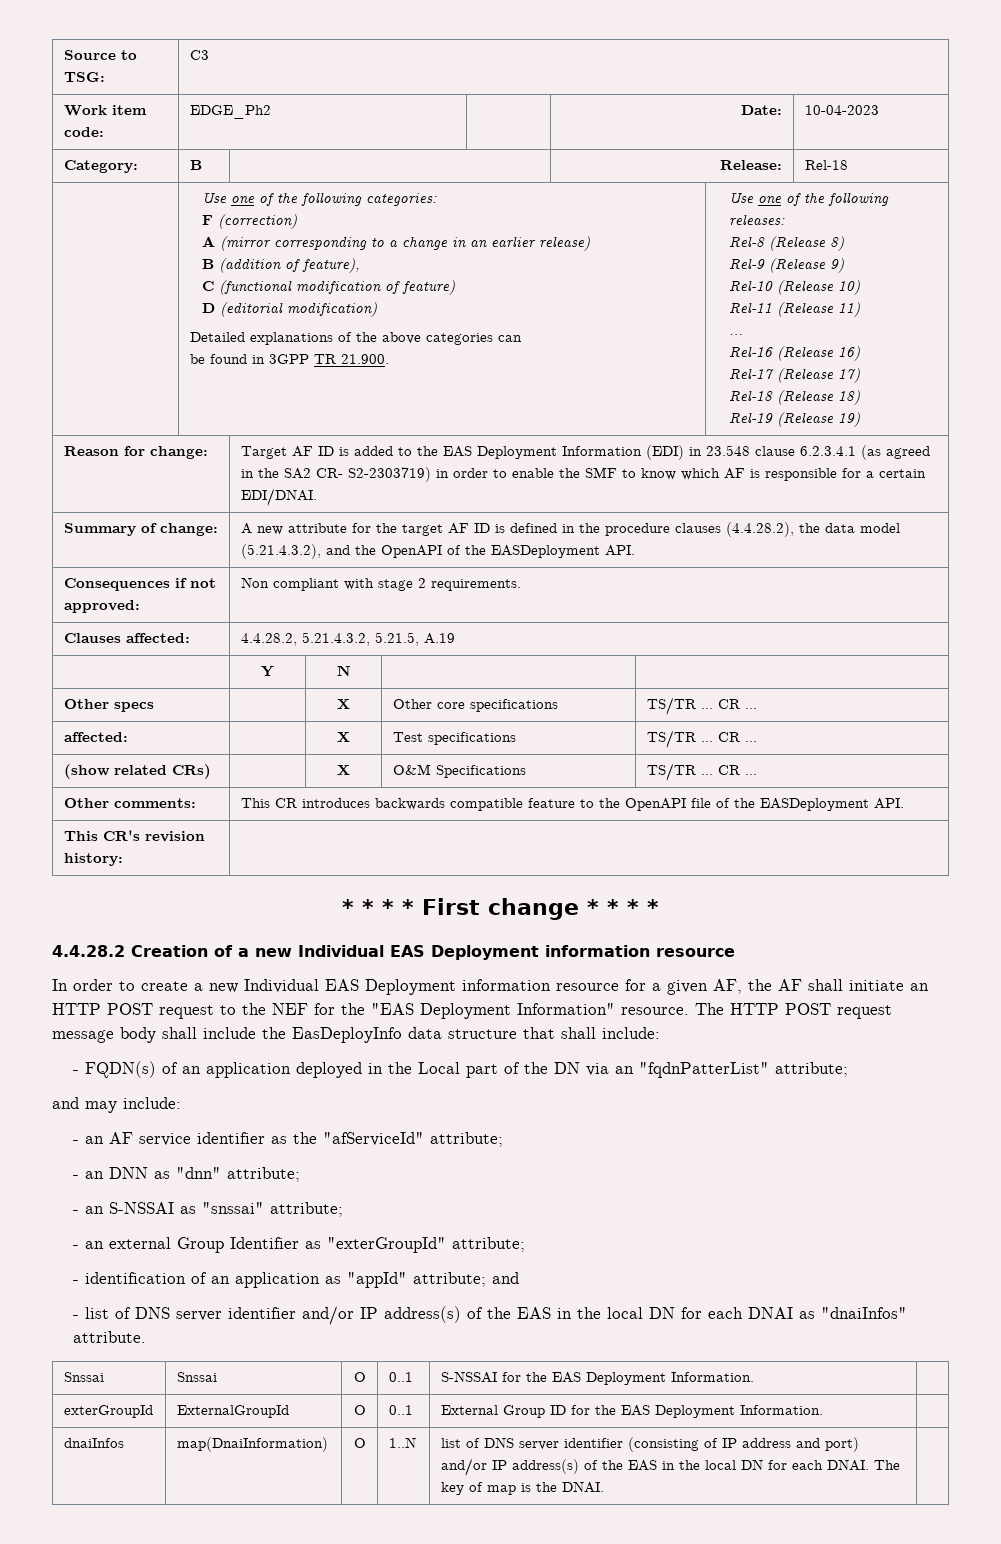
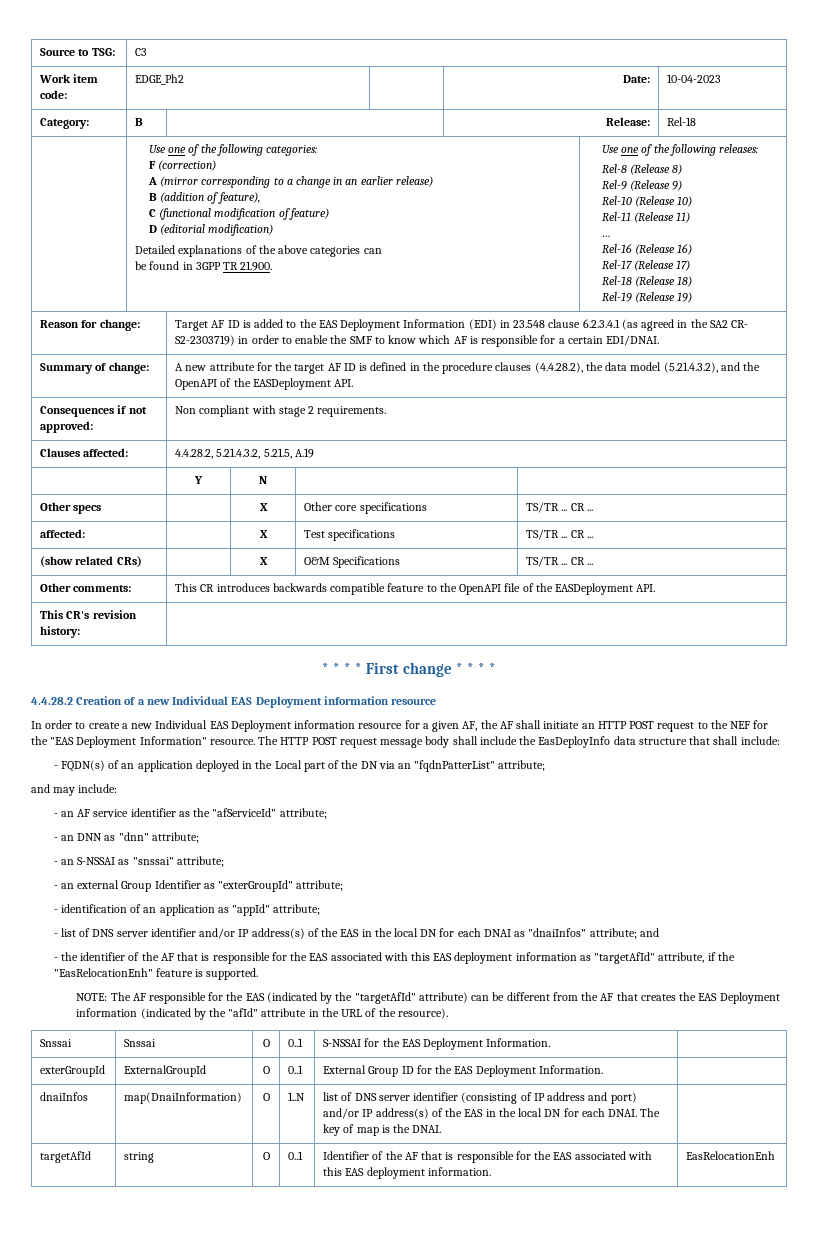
[491,1272,519,1284] and -> (321, 909) none
[72,1331,146,1343] attribute. -> [589,928,659,939] [53,952,735,964] [53,968,259,980] [76,992,780,1004] [76,1008,448,1020] attribute; and // - the identifier of the AF that is responsible for the EAS associated with this EAS deployment information as "targetAfId" attribute, if the "EasRelocationEnh" feature is supported. // NOTE: The AF responsible for the EAS (indicated by the "targetAfId" attribute) can be different from the AF that creates the EAS Deployment information (indicated by the "afId" attribute in the URL of the resource).
(604, 1487) none -> [40,1151,92,1163] [124,1152,155,1163] [262,1152,270,1160] [288,1151,304,1160] [323,1151,652,1163] [323,1167,491,1179] [686,1151,776,1160] // targetAfId | string | O | 0..1 | Identifier of the AF that is responsible for the EAS associated with this EAS deployment information. | EasRelocationEnh

